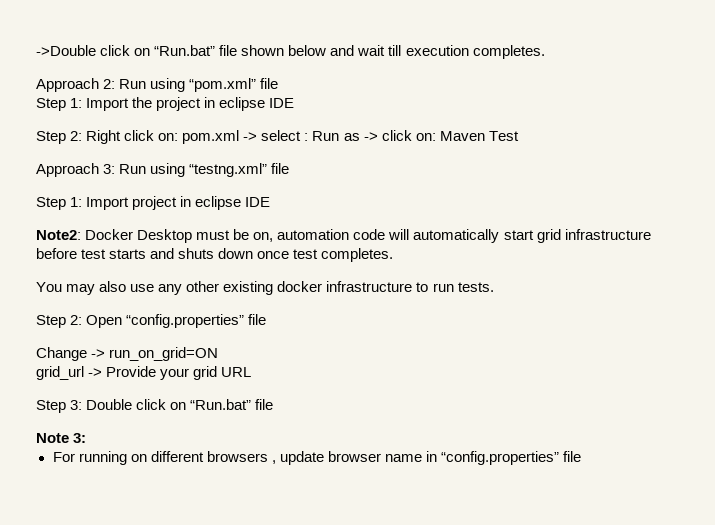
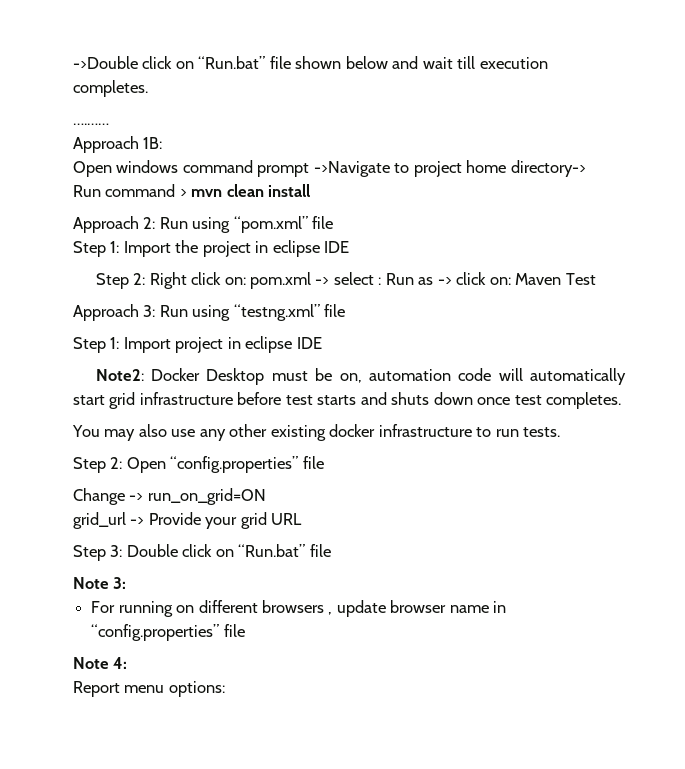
(545, 52) none -> [73,123,109,125] [73,136,163,153] [73,160,586,177] [73,184,311,197] // ….…… // Approach 1B: // Open windows command prompt ->Navigate to project home directory-> // Run command > mvn clean install
(582, 456) none -> [73,657,128,669] [73,681,225,697] // Note 4: // Report menu options:

